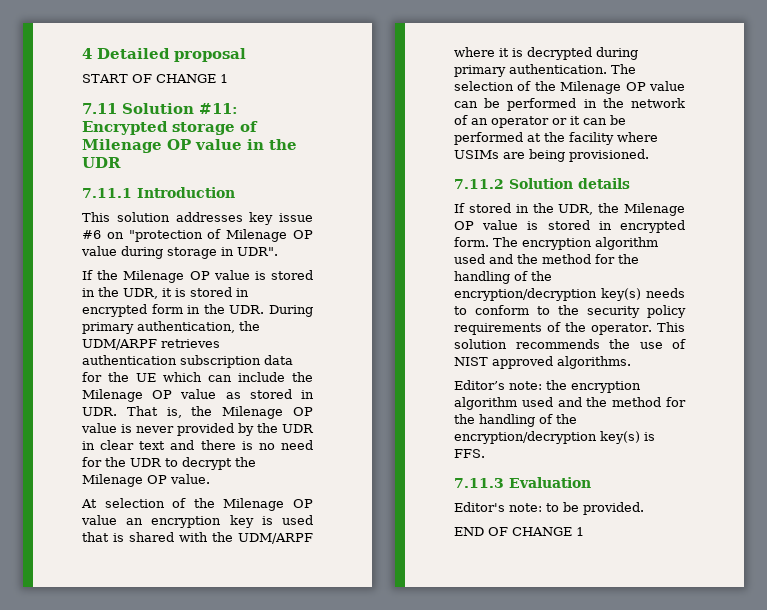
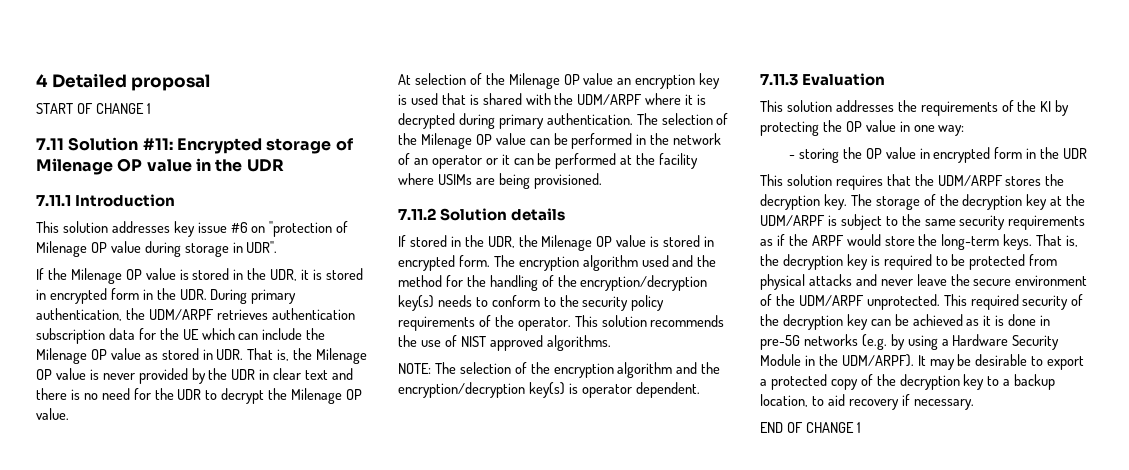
[454,380,542,390] Editor’s note: -> [398,362,527,374] NOTE: The selection of
[521,397,686,407] [454,414,577,427] used and the method for the handling of the -> [676,362,721,374] and the
[454,449,485,458] FFS. -> [581,382,700,398] operator dependent.
[454,502,644,515] Editor's note: to be provided. -> [760,100,1070,116] [760,120,965,136] [788,147,1088,163] [760,174,1065,190] [760,194,1086,210] [760,214,1086,230] [760,234,1079,250] [760,254,1058,270] [760,274,1088,290] [760,294,1084,310] [760,314,1051,330] [760,334,1060,350] [760,354,1085,370] [760,374,1056,390] [760,394,974,410] This solution addresses the requirements of the KI by protecting the OP value in one way: // - storing the OP value in encrypted form in the UDR // This solution requires that the UDM/ARPF stores the decryption key. The storage of the decryption key at the UDM/ARPF is subject to the same security requirements as if the ARPF would store the long-term keys. That is, the decryption key is required to be protected from physical attacks and never leave the secure environment of the UDM/ARPF unprotected. This required security of the decryption key can be achieved as it is done in pre-5G networks (e.g. by using a Hardware Security Module in the UDM/ARPF). It may be desirable to export a protected copy of the decryption key to a backup location, to aid recovery if necessary.

